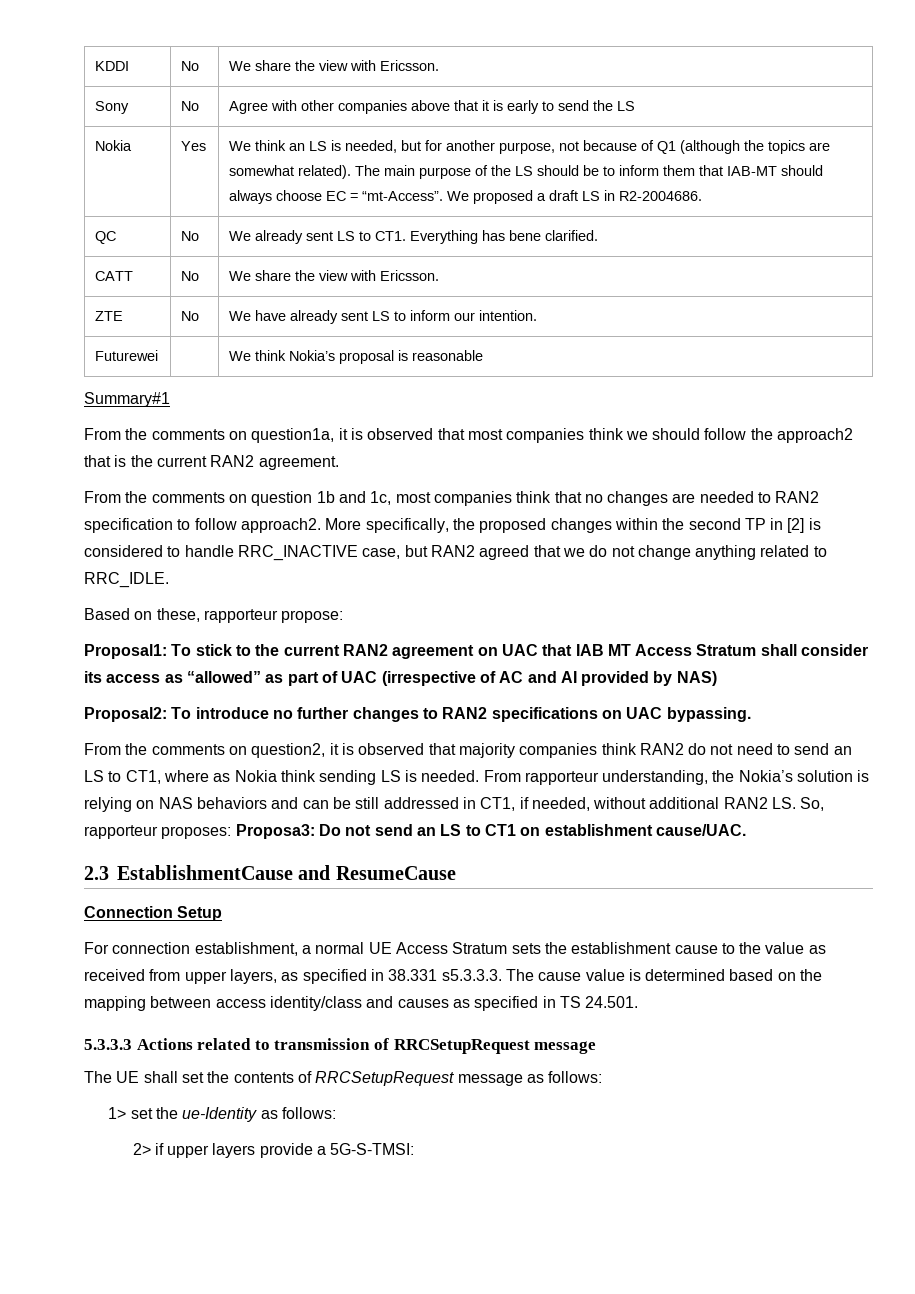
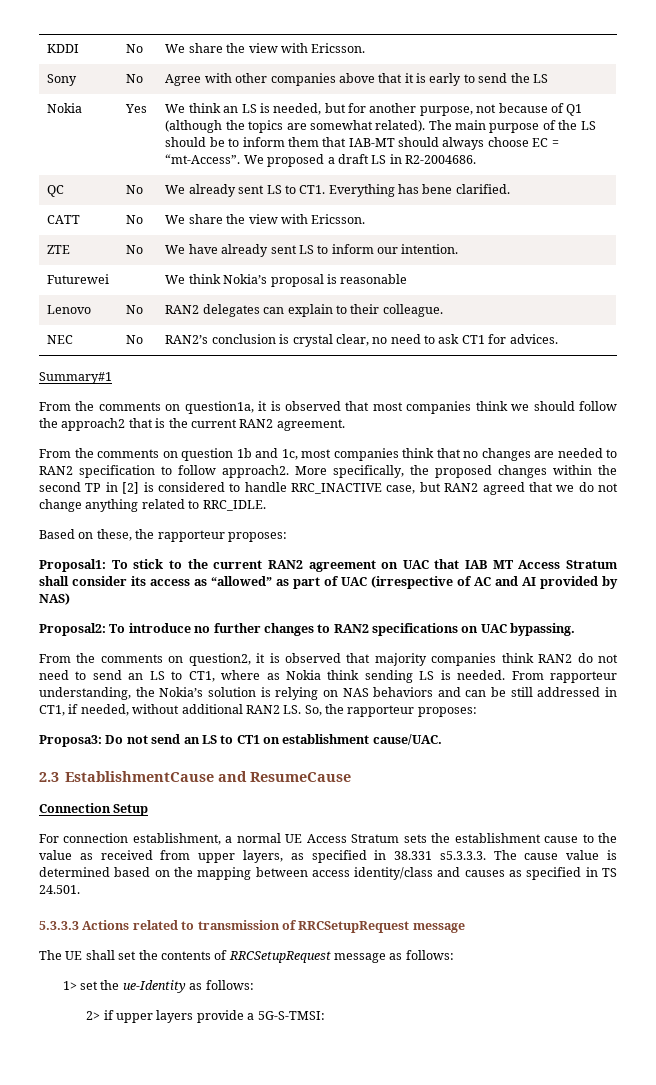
(484, 355) none -> [47,305,92,314] [126,305,144,314] [165,304,443,317] [47,335,74,344] [126,335,144,344] [165,334,558,347] // Lenovo | No | RAN2 delegates can explain to their colleague. // NEC | No | RAN2’s conclusion is crystal clear, no need to ask CT1 for advices.
[203,609,344,623] rapporteur propose: -> [135,529,287,542] the rapporteur proposes:
[84,825,232,839] rapporteur proposes: -> [325,704,477,717] the rapporteur proposes: //

